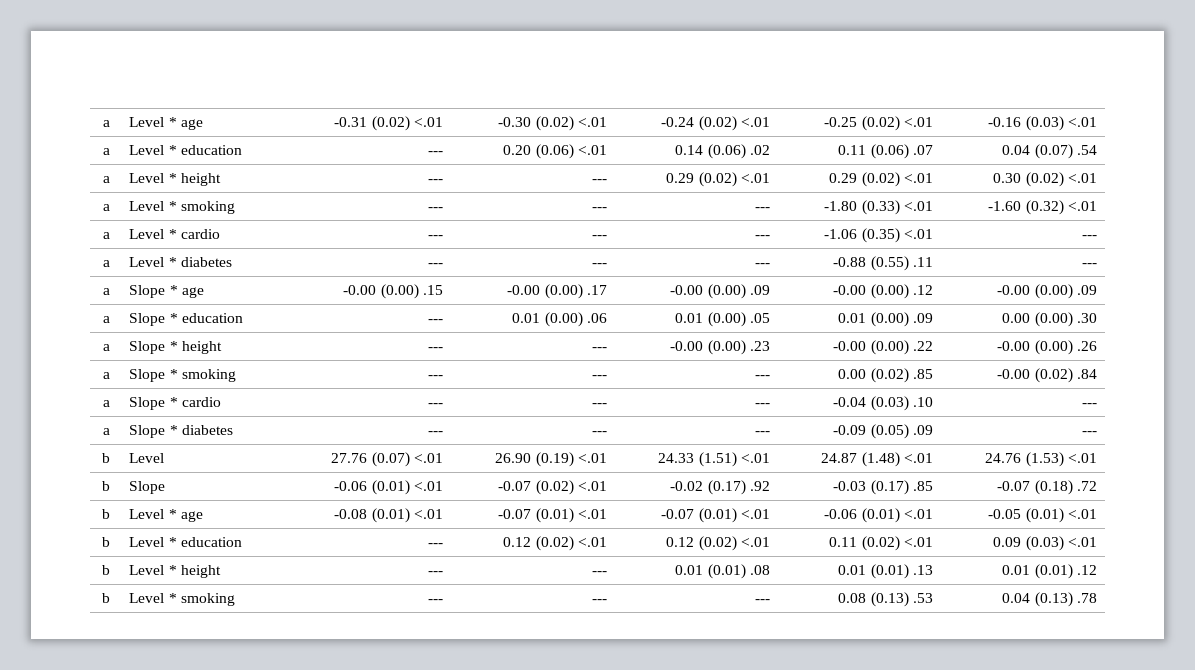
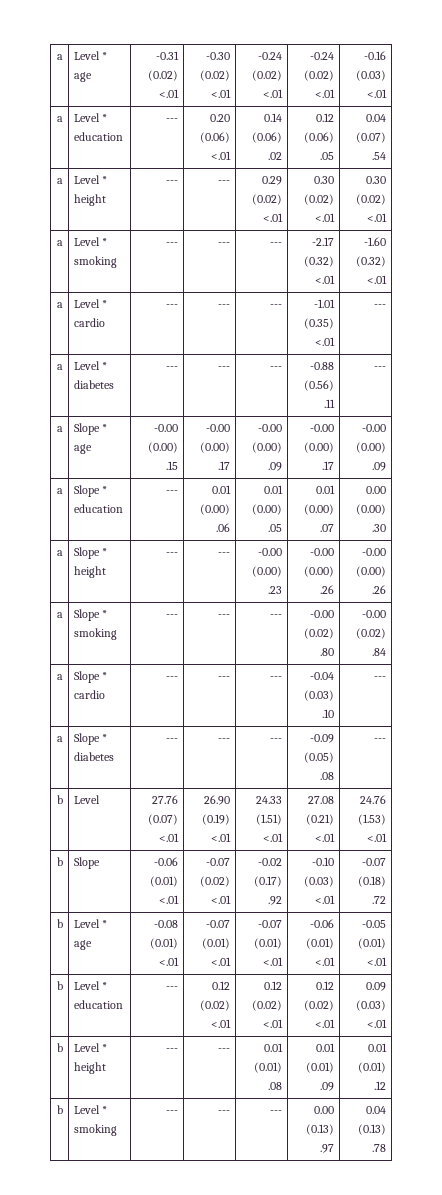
[824,117,858,127] -0.25 -> [310,52,335,60] -0.24
[838,144,933,159] 0.11 (0.06) .07 -> [316,113,335,122] [304,132,335,143] [320,152,335,160] 0.12 (0.06) .05
[829,173,858,183] 0.29 -> [314,176,335,184] 0.30
[824,200,900,215] -1.80 (0.33) -> [312,237,335,246] [304,256,335,267] -2.17 (0.32)
[824,229,858,239] -1.06 -> [314,299,336,308] -1.01
[870,256,909,271] (0.55) -> [304,380,335,391] (0.56)
[912,285,933,295] .12 -> [322,461,335,470] .17
[912,313,933,323] .09 -> [320,524,335,532] .07
[912,341,933,351] .22 -> [320,585,335,594] .26
[838,368,933,383] 0.00 (0.02) .85 -> [310,610,335,618] [304,628,335,639] [320,648,335,656] -0.00 (0.02) .80
[912,425,933,435] .09 -> [320,772,335,780] .08
[821,452,900,467] 24.87 (1.48) -> [308,796,335,804] [306,814,335,825] 27.08 (0.21)
[833,480,933,495] -0.03 (0.17) .85 -> [312,857,335,866] [304,876,335,887] [315,895,336,904] -0.10 (0.03) <.01
[829,537,858,547] 0.11 -> [316,981,335,990] 0.12
[912,565,933,575] .13 -> [320,1082,335,1091] .09
[838,592,933,607] 0.08 (0.13) .53 -> [314,1106,335,1114] [306,1124,335,1135] [320,1144,335,1153] 0.00 (0.13) .97

